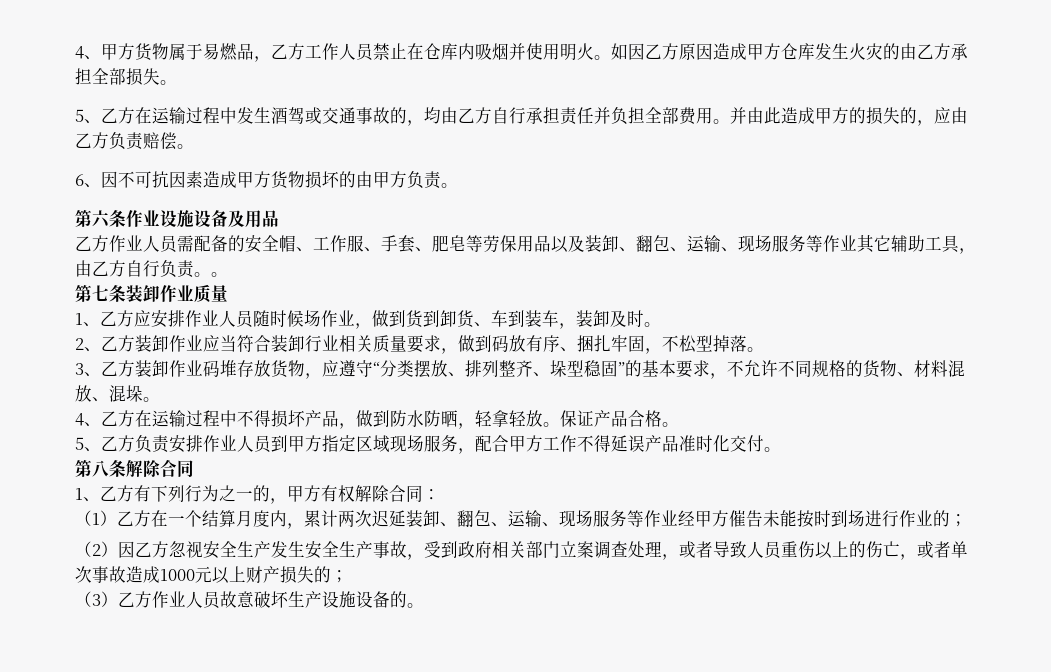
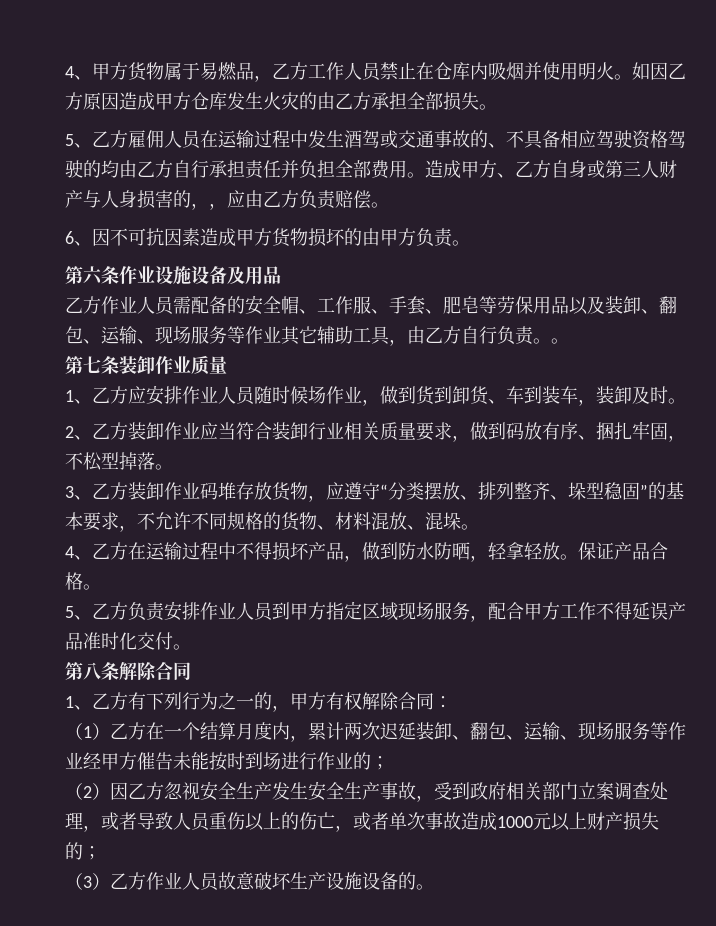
(135, 115) none -> [128,130,202,149] 雇佣人员
[407,120,424,126] ， -> [488,130,686,149] [65,160,101,178] 、不具备相应驾驶资格驾驶的
[730,107,917,124] 并由此造成甲方的损失的 -> [425,160,677,178] [65,190,209,210] 造成甲方、乙方自身或第三人财产与人身损害的，

